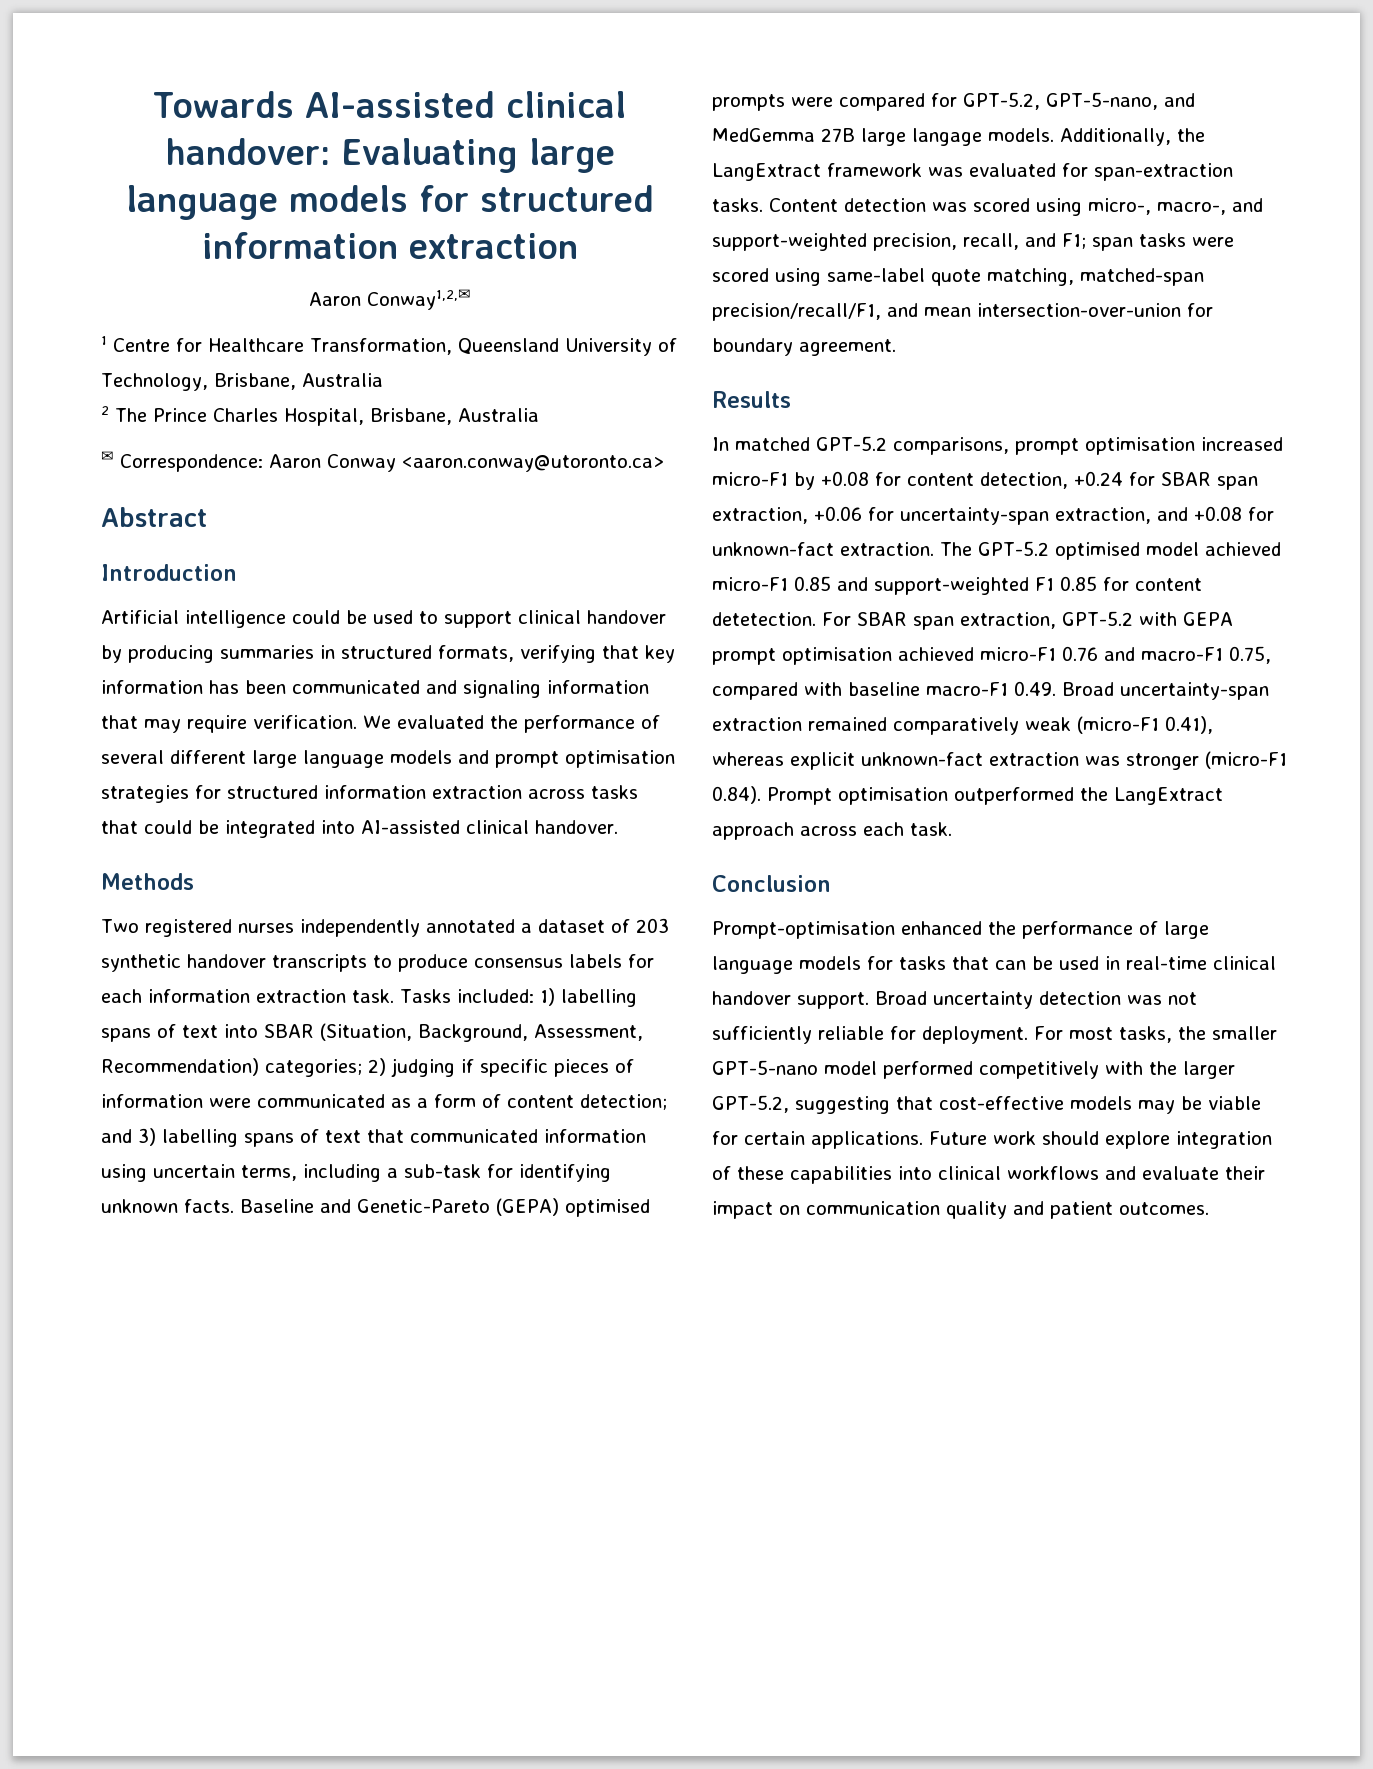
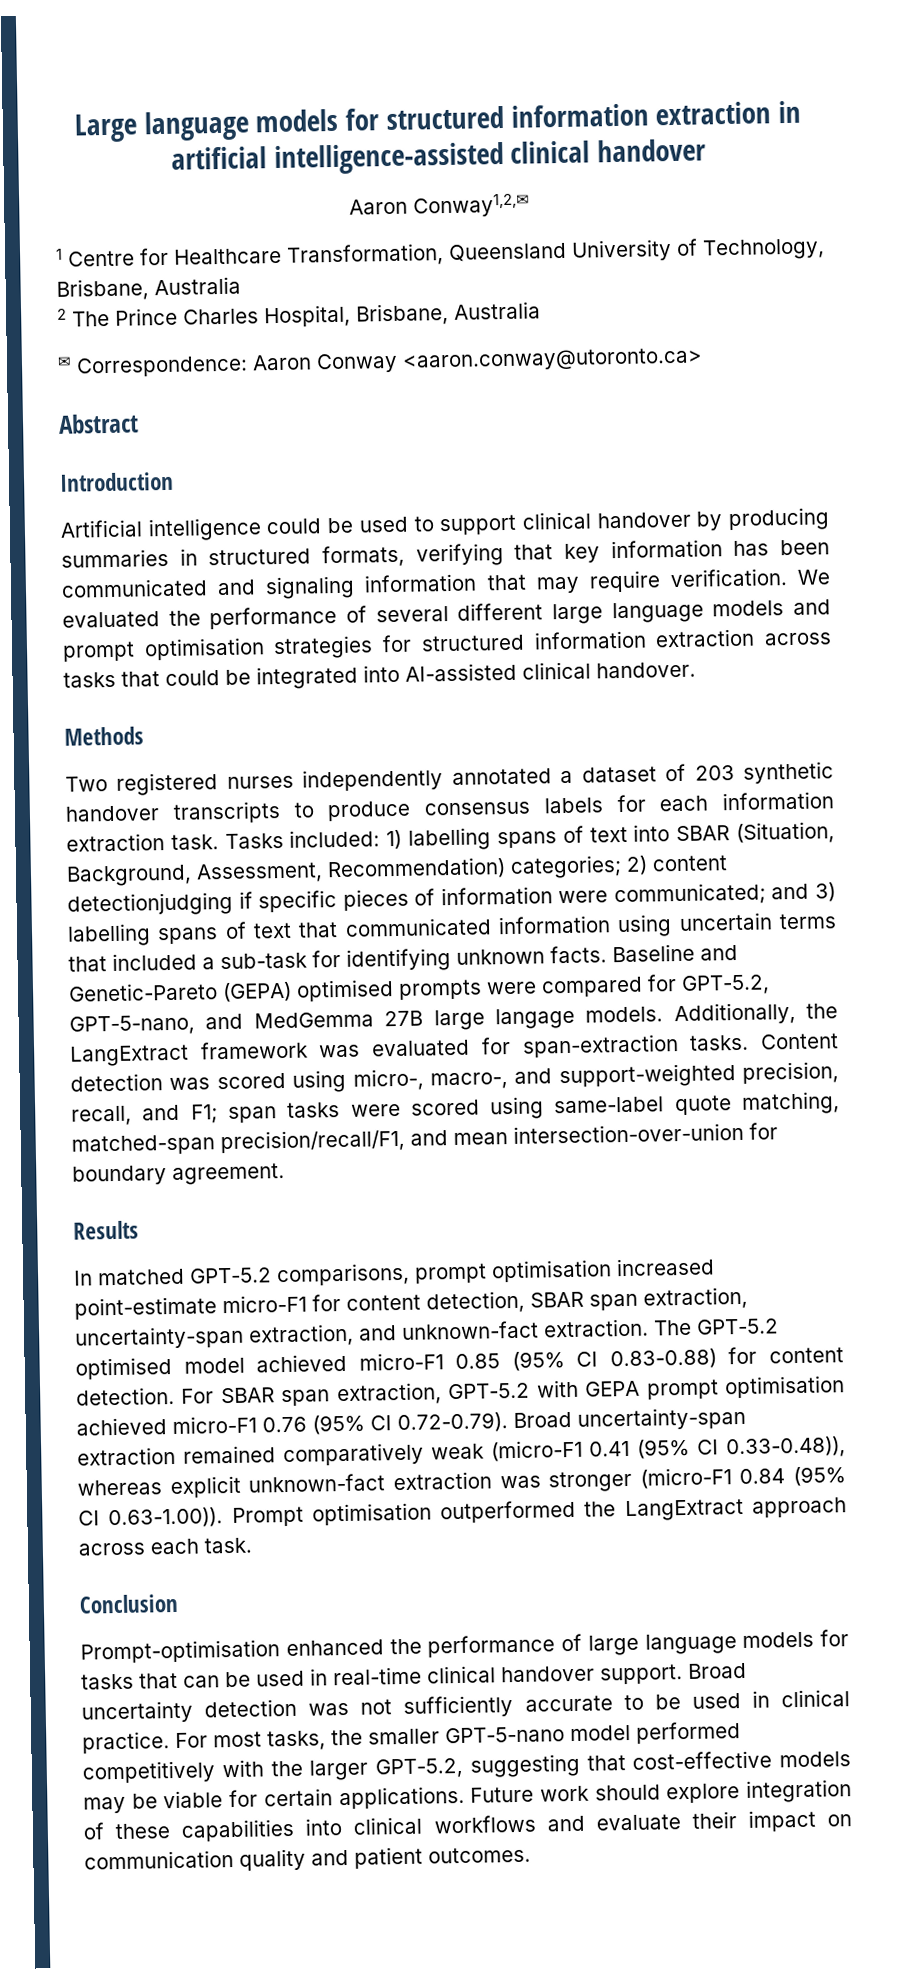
[152,91,627,118] [164,138,615,173] Towards AI-assisted clinical handover: Evaluating large -> [74,113,139,143] Large
(578, 246) none -> [777,100,801,124] [170,138,707,176] in artificial intelligence-assisted clinical handover
[391,1058,455,1077] judging -> [652,855,728,872] [67,891,233,917] content detectionjudging
[257,1094,667,1110] communicated as a form of content detection; -> [613,882,766,907] communicated;
[241,1164,381,1182] terms, including -> [779,913,838,930] [68,952,197,972] terms that included
[712,471,869,490] micro-F1 by +0.08 -> [74,1294,307,1320] point-estimate micro-F1
[1074,471,1258,490] [712,506,894,524] +0.24 for SBAR span extraction, +0.06 for -> [530,1286,748,1311] SBAR span extraction,
[1194,506,1274,521] +0.08 for -> (397, 1333) none
[837,576,1202,595] [712,612,816,626] and support-weighted F1 0.85 for content detetection. -> [511,1346,844,1372] [76,1386,175,1406] (95% CI 0.83-0.88) for content detection.
[1104,646,1271,664] [712,681,1056,700] and macro-F1 0.75, compared with baseline macro-F1 0.49. -> [312,1412,508,1435] (95% CI 0.72-0.79).
[1165,716,1213,734] 0.41), -> [589,1436,846,1459] 0.41 (95% CI 0.33-0.48)),
[712,786,761,804] 0.84). -> [739,1466,846,1487] [78,1507,224,1529] 0.84 (95% CI 0.63-1.00)).
[818,1026,1028,1044] reliable for deployment. -> [524,1689,851,1712] [82,1731,170,1754] accurate to be used in clinical practice.

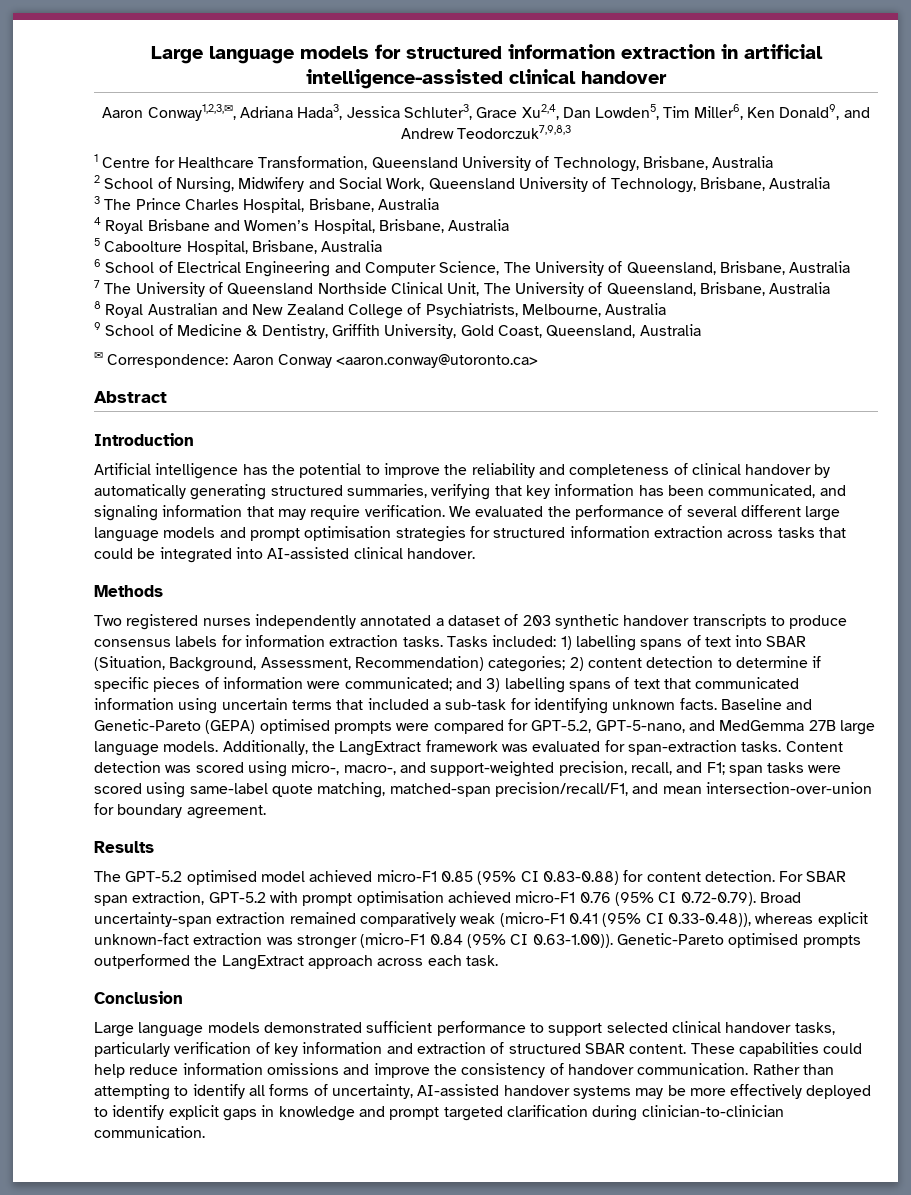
[413,193,530,218] Conway1,2,✉ -> [147,104,870,121] [400,125,572,139] Conway1,2,3,✉, Adriana Hada3, Jessica Schluter3, Grace Xu2,4, Dan Lowden5, Tim Miller6, Ken Donald9, and Andrew Teodorczuk7,9,8,3
(67, 314) none -> [104,177,831,193] [94,196,100,204] School of Nursing, Midwifery and Social Work, Queensland University of Technology, Brisbane, Australia // 3
(541, 310) none -> [94,217,510,234] [94,238,383,255] [94,259,851,277] [94,280,831,297] [94,301,667,319] [94,322,701,339] // 4 Royal Brisbane and Women’s Hospital, Brisbane, Australia // 5 Caboolture Hospital, Brisbane, Australia // 6 School of Electrical Engineering and Computer Science, The University of Queensland, Brisbane, Australia // 7 The University of Queensland Northside Clinical Unit, The University of Queensland, Brisbane, Australia // 8 Royal Australian and New Zealand College of Psychiatrists, Melbourne, Australia // 9 School of Medicine & Dentistry, Griffith University, Gold Coast, Queensland, Australia
[266,507,830,536] [61,544,405,568] could be used to support clinical handover by producing summaries in structured formats, -> [242,463,831,478] [94,484,427,500] has the potential to improve the reliability and completeness of clinical handover by automatically generating structured summaries,
[61,578,208,598] communicated -> [708,484,816,498] communicated,
[659,791,834,812] [66,833,219,852] each information extraction task. -> [244,635,443,647] information extraction tasks.
[67,891,233,917] detectionjudging -> [646,656,808,668] detection to determine
[494,1007,575,1030] langage -> [94,741,159,756] language
[73,1257,715,1287] [74,1286,748,1320] [75,1318,649,1350] In matched GPT-5.2 comparisons, prompt optimisation increased point-estimate micro-F1 for content detection, SBAR span extraction, uncertainty-span extraction, and unknown-fact extraction. -> (154, 847) none
[585,1380,641,1397] GEPA -> (298, 897) none
[231,1502,432,1527] Prompt optimisation -> [616,933,861,948] Genetic-Pareto optimised prompts
[80,1629,849,1664] [81,1662,747,1690] [81,1689,851,1724] [82,1721,741,1754] [82,1750,851,1784] [83,1779,852,1814] [83,1809,853,1842] [84,1846,531,1871] Prompt-optimisation enhanced the performance of large language models for tasks that can be used in real-time clinical handover support. Broad uncertainty detection was not sufficiently accurate to be used in clinical practice. For most tasks, the smaller GPT-5-nano model performed competitively with the larger GPT-5.2, suggesting that cost-effective models may be viable for certain applications. Future work should explore integration of these capabilities into clinical workflows and evaluate their impact on communication quality and patient outcomes. -> [94,1021,835,1037] [94,1042,863,1057] [94,1063,834,1078] [94,1084,872,1100] [94,1105,784,1121] [94,1126,205,1138] Large language models demonstrated sufficient performance to support selected clinical handover tasks, particularly verification of key information and extraction of structured SBAR content. These capabilities could help reduce information omissions and improve the consistency of handover communication. Rather than attempting to identify all forms of uncertainty, AI-assisted handover systems may be more effectively deployed to identify explicit gaps in knowledge and prompt targeted clarification during clinician-to-clinician communication.

